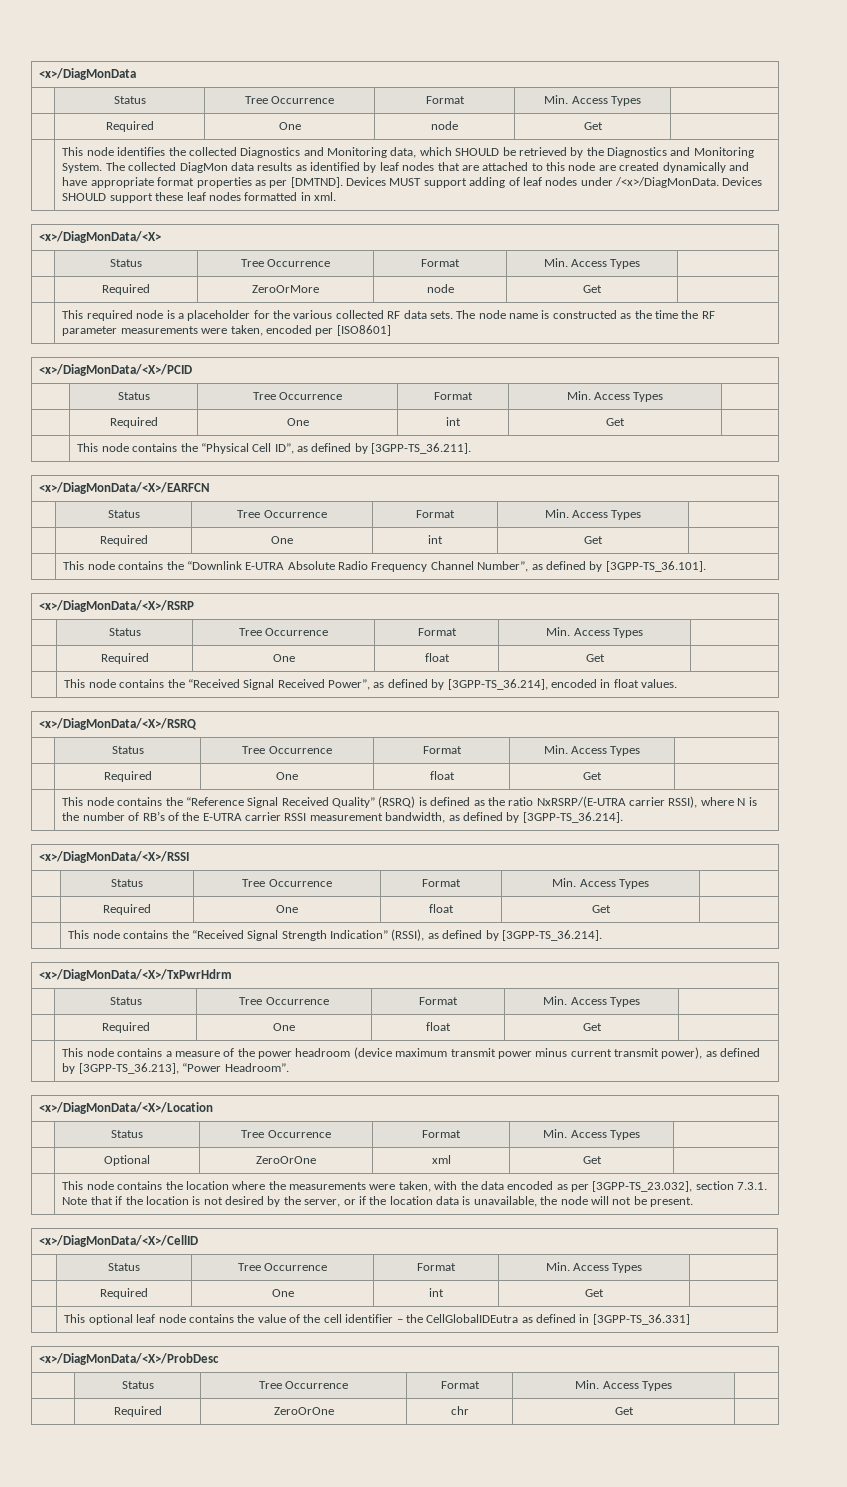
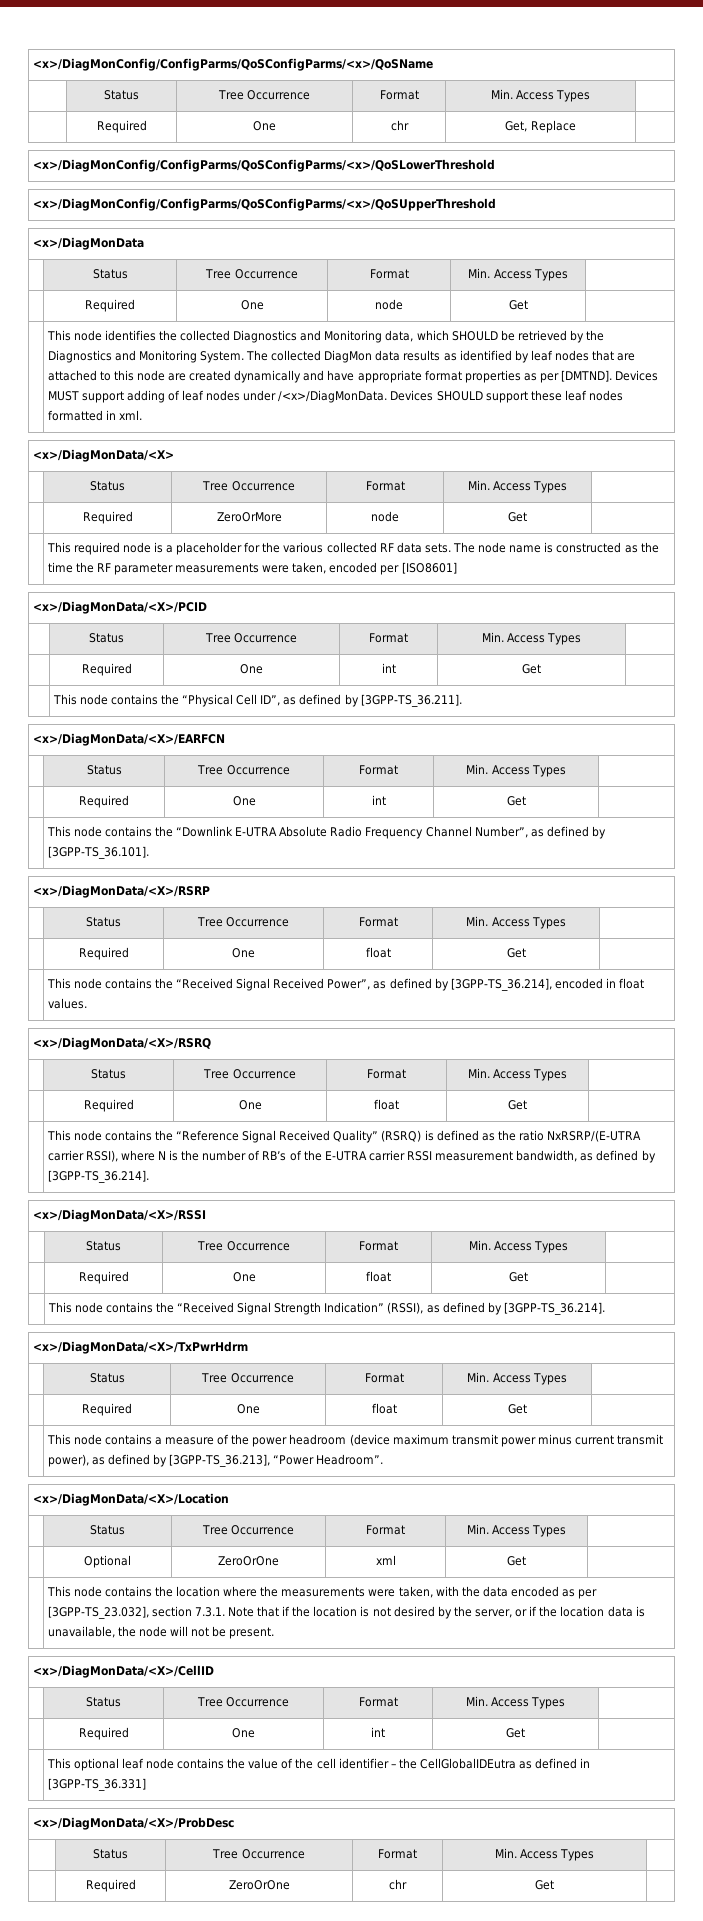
(39, 74) none -> [32,58,433,71] [104,90,139,100] [217,90,311,100] [379,90,419,100] [490,89,591,102] [96,120,147,133] [252,121,276,131] [390,120,409,131] [505,120,576,133] [32,159,495,172] [32,198,496,211] <x>/DiagMonConfig/ConfigParms/QoSConfigParms/<x>/QoSName // | Status | Tree Occurrence | Format | Min. Access Types | // | Required | One | chr | Get, Replace | // <x>/DiagMonConfig/ConfigParms/QoSConfigParms/<x>/QoSLowerThreshold // <x>/DiagMonConfig/ConfigParms/QoSConfigParms/<x>/QoSUpperThreshold //

